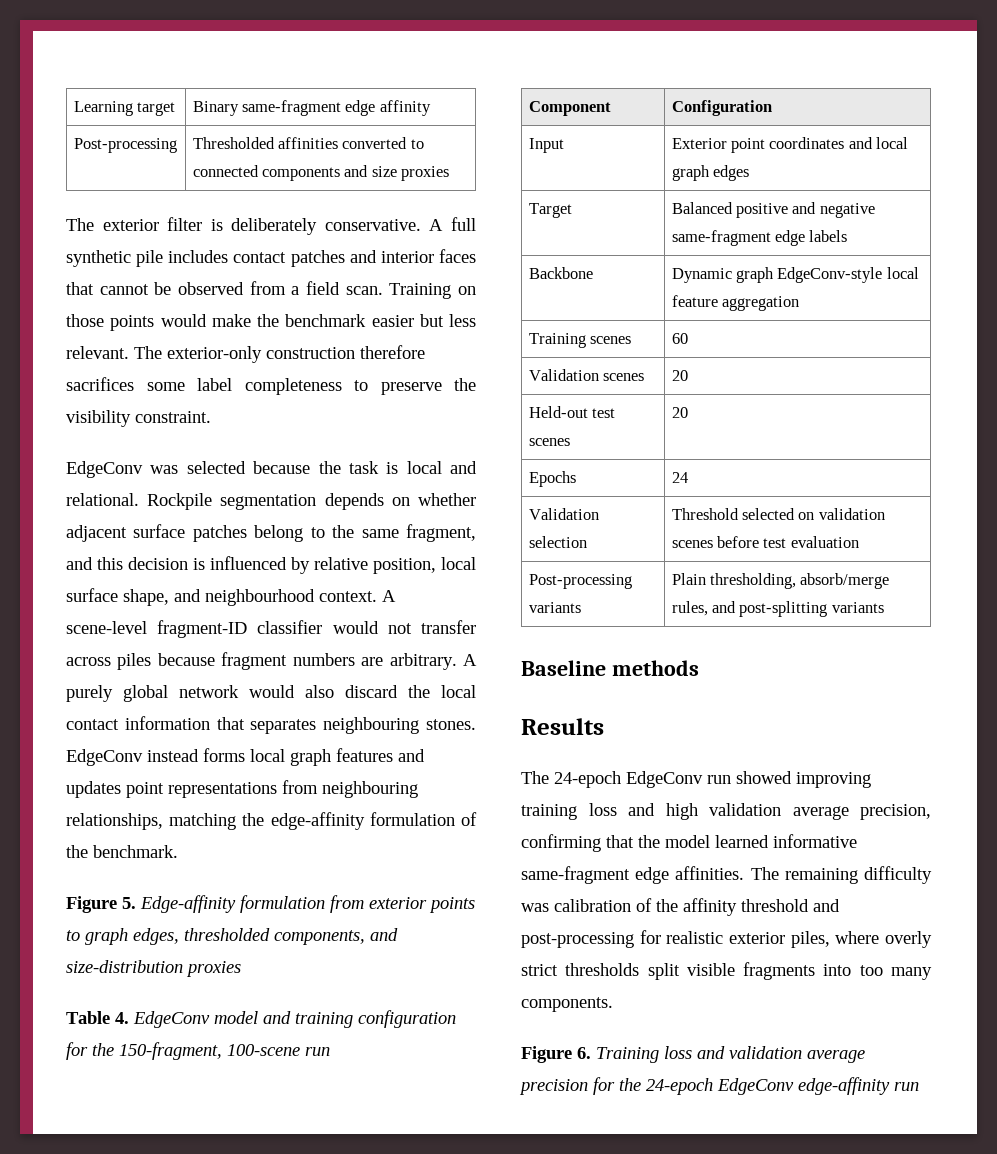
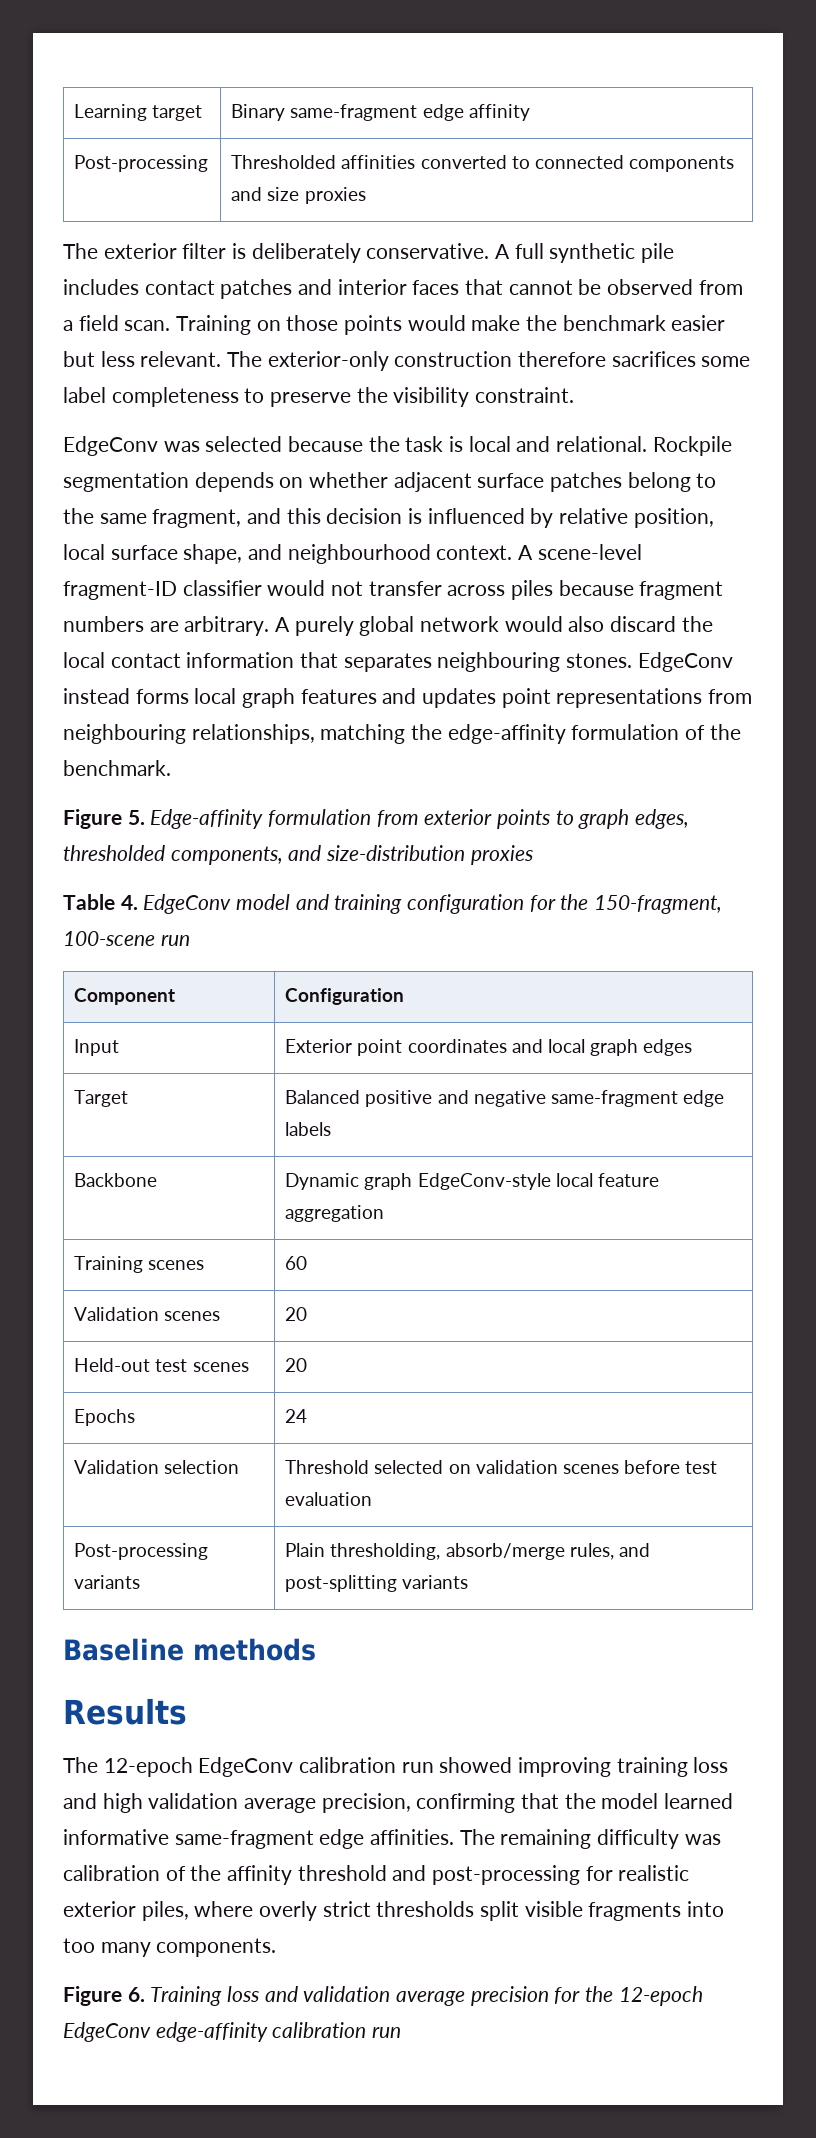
[554,771,703,788] 24-epoch EdgeConv -> [103,1757,397,1777] 12-epoch EdgeConv calibration
[646,1078,713,1095] 24-epoch -> [618,1986,703,2006] 12-epoch
(890, 1086) none -> [272,2022,367,2038] calibration

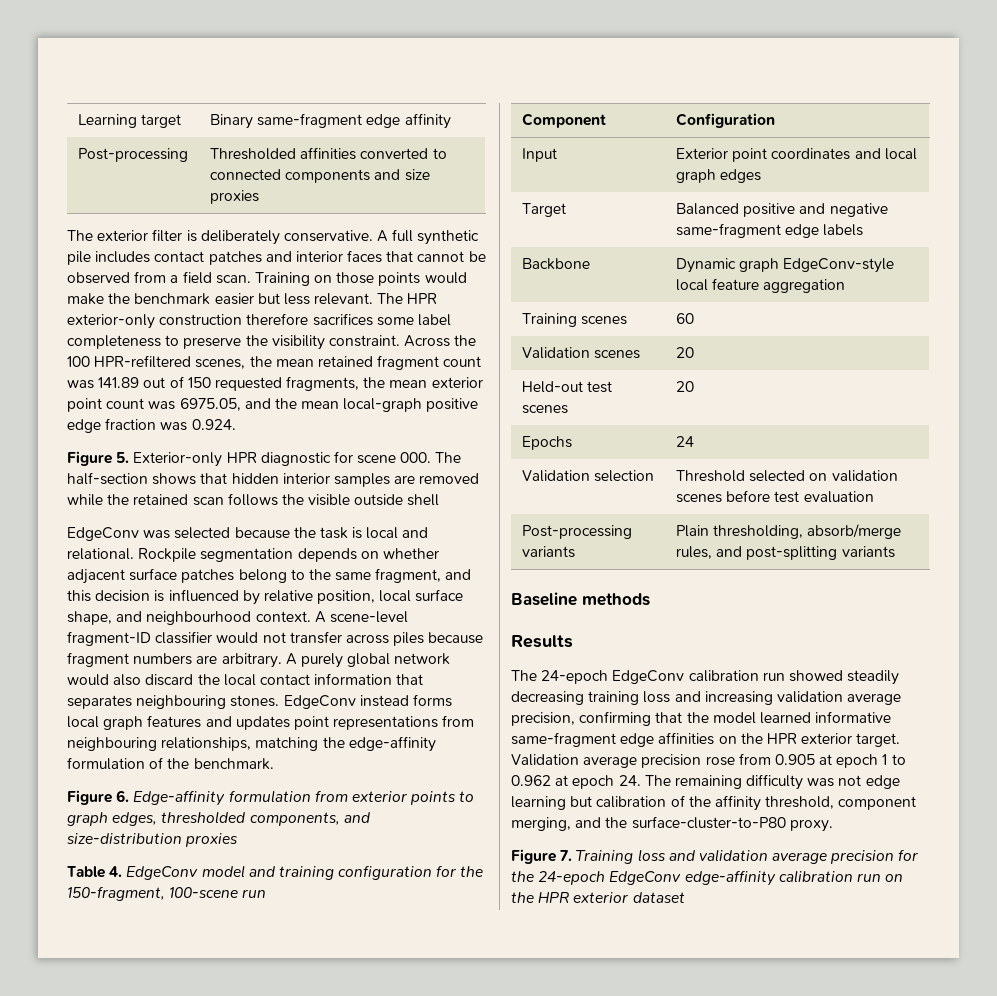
(263, 359) none -> [407,293,438,304] HPR
(575, 395) none -> [404,335,477,347] [67,355,482,370] [67,376,483,391] [67,398,479,412] [67,418,236,433] [67,451,462,467] [67,472,480,487] [67,493,440,506] Across the 100 HPR-refiltered scenes, the mean retained fragment count was 141.89 out of 150 requested fragments, the mean exterior point count was 6975.05, and the mean local-graph positive edge fraction was 0.924. // Figure 5. Exterior-only HPR diagnostic for scene 000. The half-section shows that hidden interior samples are removed while the retained scan follows the visible outside shell
[127,810,145,825] 5. -> [116,790,130,802] 6.
[103,1757,193,1777] 12-epoch -> [541,670,609,684] 24-epoch
[518,1757,612,1777] improving -> [847,670,900,685] [511,691,584,705] steadily decreasing
[102,1793,143,1813] high -> [704,691,773,705] increasing
[370,1829,721,1849] [63,1865,690,1885] [63,1901,725,1921] [63,1938,277,1957] [63,1986,145,2006] affinities. The remaining difficulty was calibration of the affinity threshold and post-processing for realistic exterior piles, where overly strict thresholds split visible fragments into too many components. // Figure 6. -> [658,732,901,747] [511,753,906,768] [511,774,900,790] [511,795,917,811] [511,816,833,832] [511,849,573,864] affinities on the HPR exterior target. Validation average precision rose from 0.905 at epoch 1 to 0.962 at epoch 24. The remaining difficulty was not edge learning but calibration of the affinity threshold, component merging, and the surface-cluster-to-P80 proxy. // Figure 7.
[618,1986,703,2006] 12-epoch -> [538,871,606,885] 24-epoch
(402, 2032) none -> [885,874,904,882] [511,892,685,903] on the HPR exterior dataset

